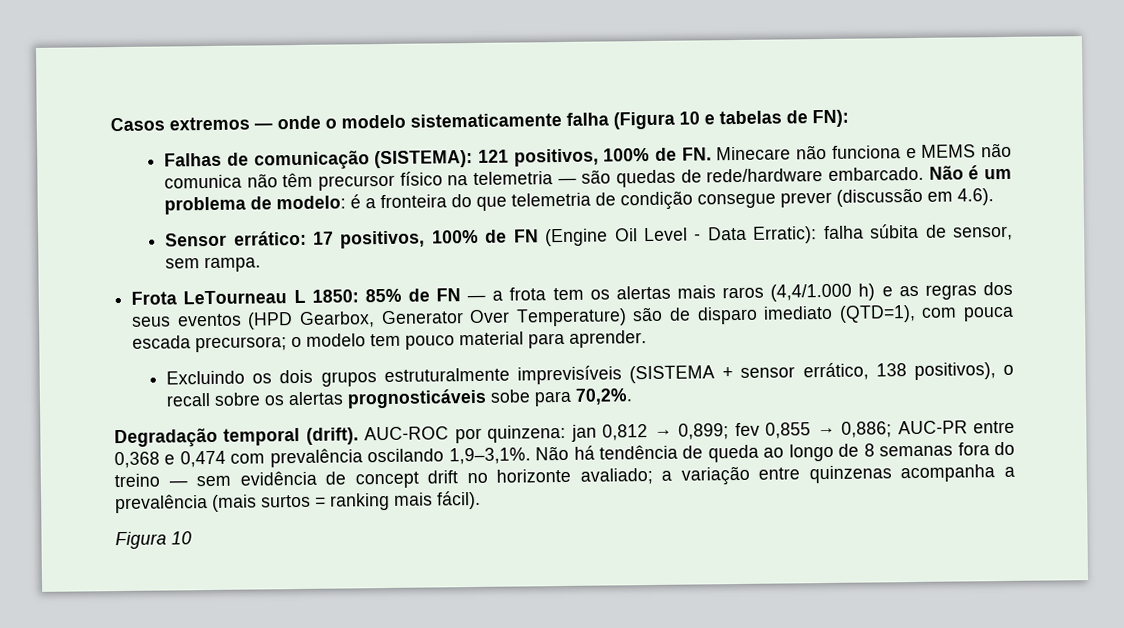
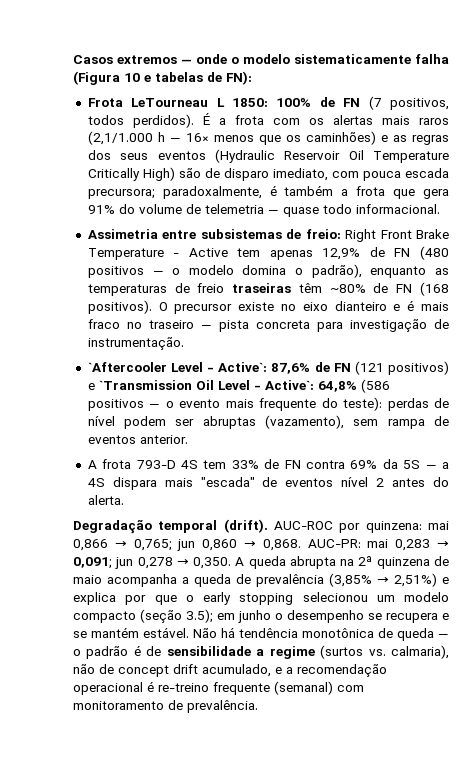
[164,142,1012,171] [164,165,1012,191] [164,187,995,215] [165,223,1013,249] [165,256,262,273] // Falhas de comunicação (SISTEMA): 121 positivos, 100% de FN. Minecare não funciona e MEMS não comunica não têm precursor físico na telemetria — são quedas de rede/hardware embarcado. Não é um problema de modelo: é a fronteira do que telemetria de condição consegue prever (discussão em 4.6). // Sensor errático: 17 positivos, 100% de FN (Engine Oil Level - Data Erratic): falha súbita de sensor, sem rampa. -> (252, 78) none
[364,287,584,303] 85% de FN — a frota tem -> [276,96,450,110] [87,113,300,128] 100% de FN (7 positivos, todos perdidos). É a frota com
[770,283,876,302] (4,4/1.000 h) -> [87,131,376,145] (2,1/1.000 h — 16× menos que os caminhões)
[247,308,627,330] (HPD Gearbox, Generator Over Temperature) -> [214,149,449,163] [87,167,175,181] (Hydraulic Reservoir Oil Temperature Critically High)
[763,304,916,323] imediato (QTD=1), -> [272,168,328,181] imediato,
[291,330,648,350] [166,362,1015,387] [166,388,634,409] o modelo tem pouco material para aprender. // Excluindo os dois grupos estruturalmente imprevisíveis (SISTEMA + sensor errático, 138 positivos), o recall sobre os alertas prognosticáveis sobe para 70,2%. -> [162,185,449,199] [87,204,440,217] [87,229,449,242] [87,246,450,260] [87,264,450,278] [87,282,450,296] [87,300,449,314] [87,319,450,332] [87,337,184,350] [87,361,450,375] [87,379,390,393] [87,397,449,411] [87,415,450,429] [87,435,188,444] [87,459,449,469] [87,477,450,490] [87,495,124,505] paradoxalmente, é também a frota que gera 91% do volume de telemetria — quase todo informacional. // Assimetria entre subsistemas de freio: Right Front Brake Temperature - Active tem apenas 12,9% de FN (480 positivos — o modelo domina o padrão), enquanto as temperaturas de freio traseiras têm ~80% de FN (168 positivos). O precursor existe no eixo dianteiro e é mais fraco no traseiro — pista concreta para investigação de instrumentação. // `Aftercooler Level - Active`: 87,6% de FN (121 positivos) e `Transmission Oil Level - Active`: 64,8% (586 positivos — o evento mais frequente do teste): perdas de nível podem ser abruptas (vazamento), sem rampa de eventos anterior. // A frota 793-D 4S tem 33% de FN contra 69% da 5S — a 4S dispara mais "escada" de eventos nível 2 antes do alerta.
[570,420,1016,442] [114,447,531,469] jan 0,812 → 0,899; fev 0,855 → 0,886; AUC-PR entre 0,368 e 0,474 com prevalência oscilando 1,9–3,1%. -> [427,521,449,530] [73,539,450,551] [73,556,449,569] [73,573,449,587] [73,592,449,605] [73,609,449,623] [73,627,189,638] mai 0,866 → 0,765; jun 0,860 → 0,868. AUC-PR: mai 0,283 → 0,091; jun 0,278 → 0,350. A queda abrupta na 2ª quinzena de maio acompanha a queda de prevalência (3,85% → 2,51%) e explica por que o early stopping selecionou um modelo compacto (seção 3.5); em junho o desempenho se recupera e se mantém estável.
(678, 452) none -> [302,628,374,638] monotônica
[763,441,1016,462] [114,464,1015,489] [115,490,481,514] [115,531,192,550] ao longo de 8 semanas fora do treino — sem evidência de concept drift no horizonte avaliado; a variação entre quinzenas acompanha a prevalência (mais surtos = ranking mais fácil). // Figura 10 -> [438,634,449,638] [73,645,450,659] [73,664,387,677] [73,681,364,695] [73,700,258,713] — o padrão é de sensibilidade a regime (surtos vs. calmaria), não de concept drift acumulado, e a recomendação operacional é re-treino frequente (semanal) com monitoramento de prevalência.

